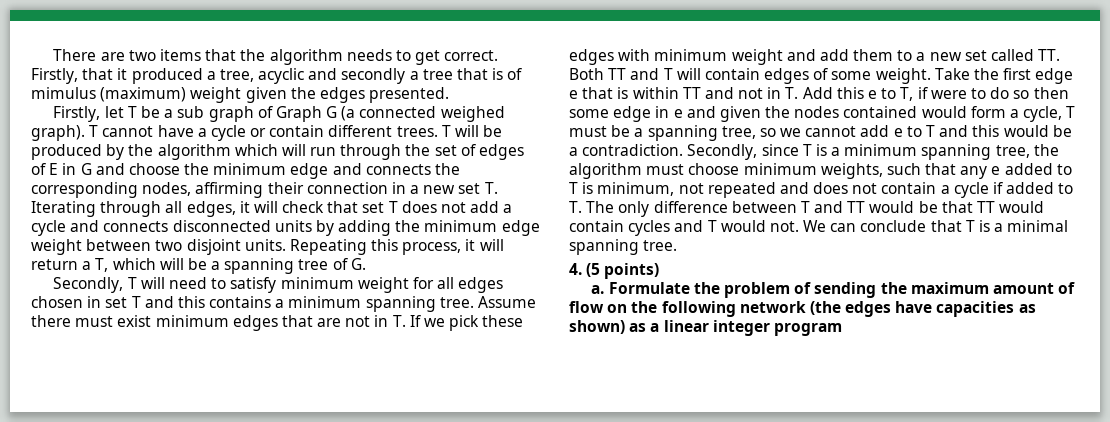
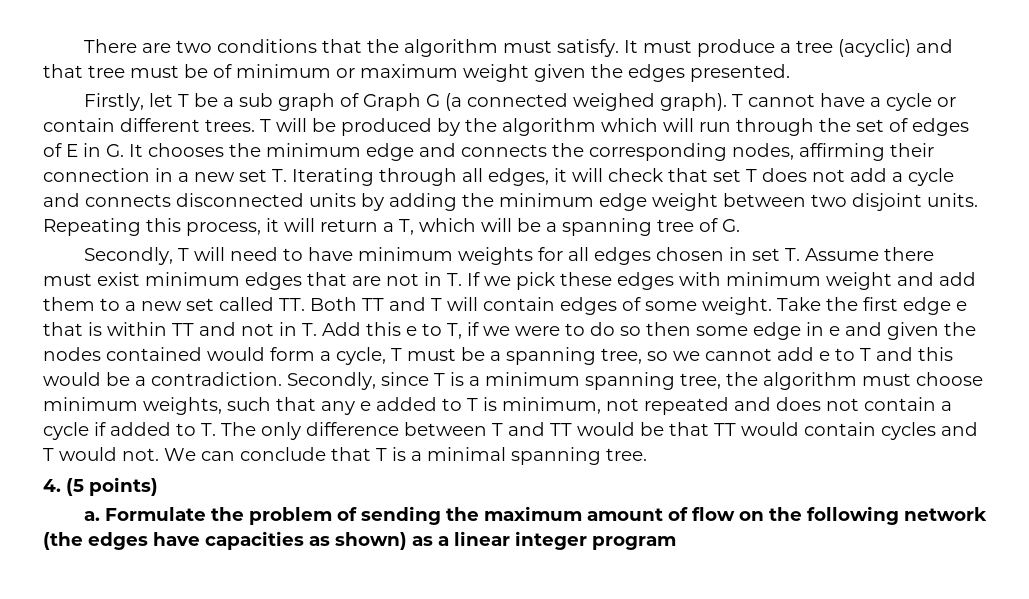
[159,49,201,61] items -> [216,39,317,53] conditions
[346,49,499,65] [31,68,523,84] [31,87,187,102] needs to get correct. Firstly, that it produced a tree, acyclic and secondly a tree that is of mimulus (maximum) -> [502,39,953,57] [43,64,458,78] must satisfy. It must produce a tree (acyclic) and that tree must be of minimum or maximum
[80,163,180,175] G and choose -> [106,143,224,157] G. It chooses
[230,277,409,293] satisfy minimum weight -> [307,247,533,265] have minimum weights
[131,296,474,312] T and this contains a minimum spanning tree. -> [784,248,800,261] T.
(928, 93) none -> [483,326,510,336] we

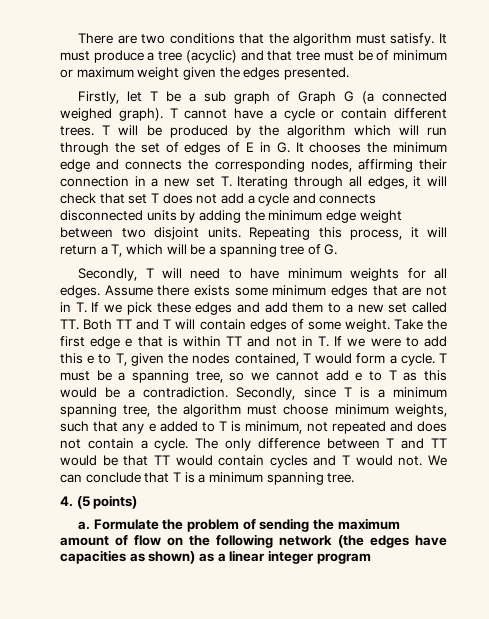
[593,247,934,265] [43,272,140,286] edges chosen in set T. Assume there must exist -> [60,285,268,298] edges. Assume there exists some
[679,272,892,290] with minimum weight -> (233, 308) none
[322,322,882,340] Add this e to T, if we were to do so then some edge in e and -> [334,336,447,347] [60,353,127,366] If we were to add this e to T,
[106,347,202,361] contained -> [234,353,311,366] contained, T
[336,347,386,365] cycle, -> [400,353,435,366] cycle.
[876,347,913,361] and -> [403,372,418,381] as
[43,422,216,440] cycle if added to T. -> [154,438,189,451] cycle.
[427,447,506,461] minimal -> [208,472,263,483] minimum

